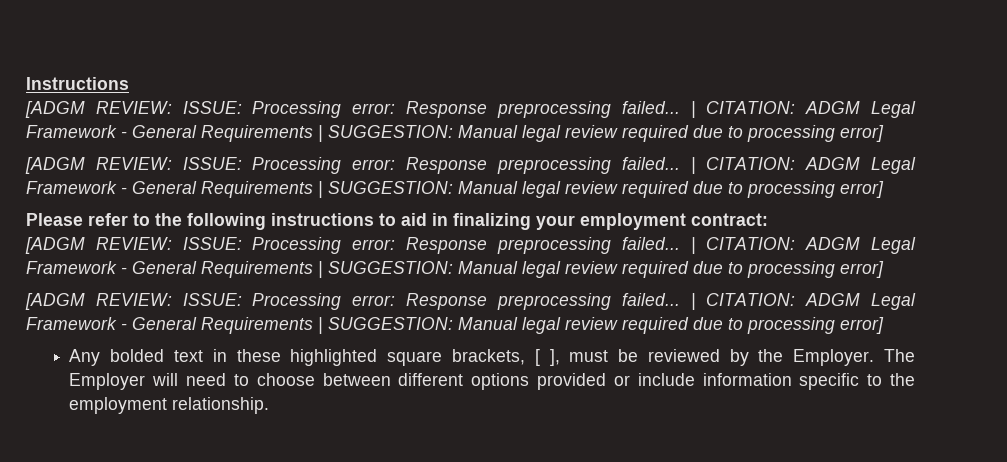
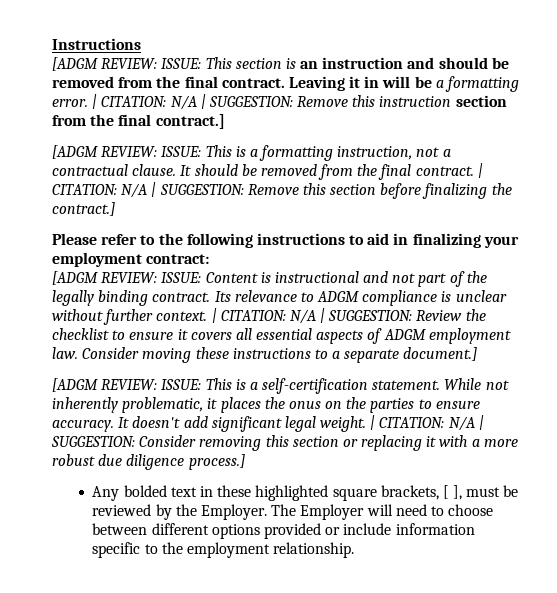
[252,101,917,118] [26,125,884,142] [25,157,917,174] [26,181,884,198] Processing error: Response preprocessing failed... | CITATION: ADGM Legal Framework - General Requirements | SUGGESTION: Manual legal review required due to processing error] // [ADGM REVIEW: ISSUE: Processing error: Response preprocessing failed... | CITATION: ADGM Legal Framework - General Requirements | SUGGESTION: Manual legal review required due to processing error] -> [205,57,509,69] [52,76,520,92] [52,94,507,110] [52,114,225,129] [52,145,451,161] [52,163,483,180] [52,182,512,199] [52,202,115,216] This section is an instruction and should be removed from the final contract. Leaving it in will be a formatting error. | CITATION: N/A | SUGGESTION: Remove this instruction section from the final contract.] // [ADGM REVIEW: ISSUE: This is a formatting instruction, not a contractual clause. It should be removed from the final contract. | CITATION: N/A | SUGGESTION: Remove this section before finalizing the contract.]
[252,237,917,254] [26,261,884,278] [25,293,917,310] [26,317,884,334] Processing error: Response preprocessing failed... | CITATION: ADGM Legal Framework - General Requirements | SUGGESTION: Manual legal review required due to processing error] // [ADGM REVIEW: ISSUE: Processing error: Response preprocessing failed... | CITATION: ADGM Legal Framework - General Requirements | SUGGESTION: Manual legal review required due to processing error] -> [205,271,487,287] [52,290,507,306] [52,308,486,325] [52,328,511,344] [52,347,478,363] [52,378,509,394] [52,397,480,413] [52,415,484,432] [51,435,518,451] [52,454,245,470] Content is instructional and not part of the legally binding contract. Its relevance to ADGM compliance is unclear without further context. | CITATION: N/A | SUGGESTION: Review the checklist to ensure it covers all essential aspects of ADGM employment law. Consider moving these instructions to a separate document.] // [ADGM REVIEW: ISSUE: This is a self-certification statement. While not inherently problematic, it places the onus on the parties to ensure accuracy. It doesn't add significant legal weight. | CITATION: N/A | SUGGESTION: Consider removing this section or replacing it with a more robust due diligence process.]

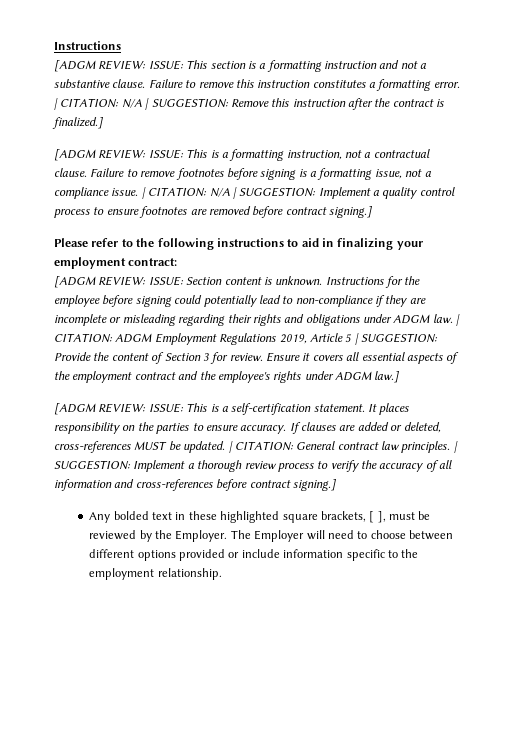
[300,57,509,69] [52,76,432,91] an instruction and should be removed from the final contract. Leaving it in will be -> [259,60,427,72] [54,79,366,89] a formatting instruction and not a substantive clause. Failure to remove this instruction constitutes
[455,95,507,107] [52,114,225,129] section from the final contract.] -> [348,98,445,110] [52,117,103,129] after the contract is finalized.]
[180,163,483,180] [52,182,512,199] [52,202,115,216] It should be removed from the final contract. | CITATION: N/A | SUGGESTION: Remove this section before finalizing the contract.] -> [90,168,431,180] [54,187,455,199] [54,206,372,218] Failure to remove footnotes before signing is a formatting issue, not a compliance issue. | CITATION: N/A | SUGGESTION: Implement a quality control process to ensure footnotes are removed before contract signing.]
[205,271,487,287] [52,290,507,306] [52,308,486,325] [52,328,174,340] Content is instructional and not part of the legally binding contract. Its relevance to ADGM compliance is unclear without further context. | CITATION: N/A | SUGGESTION: Review the checklist to ensure -> [186,276,421,288] [54,295,426,307] [54,314,461,326] [54,333,438,345] [54,352,300,364] Section content is unknown. Instructions for the employee before signing could potentially lead to non-compliance if they are incomplete or misleading regarding their rights and obligations under ADGM law. | CITATION: ADGM Employment Regulations 2019, Article 5 | SUGGESTION: Provide the content of Section 3 for review. Ensure
[383,328,511,344] [52,347,478,363] ADGM employment law. Consider moving these instructions to a separate document.] -> [54,371,400,383] the employment contract and the employee's rights under ADGM law.]
[444,378,509,390] [52,397,321,413] While not inherently problematic, it places the onus -> [368,403,410,415] [54,422,120,434] It places responsibility
[118,415,484,432] [51,435,518,451] [52,454,245,470] It doesn't add significant legal weight. | CITATION: N/A | SUGGESTION: Consider removing this section or replacing it with a more robust due diligence process.] -> [289,422,441,434] [54,441,458,453] [54,460,453,472] [54,479,336,491] If clauses are added or deleted, cross-references MUST be updated. | CITATION: General contract law principles. | SUGGESTION: Implement a thorough review process to verify the accuracy of all information and cross-references before contract signing.]

